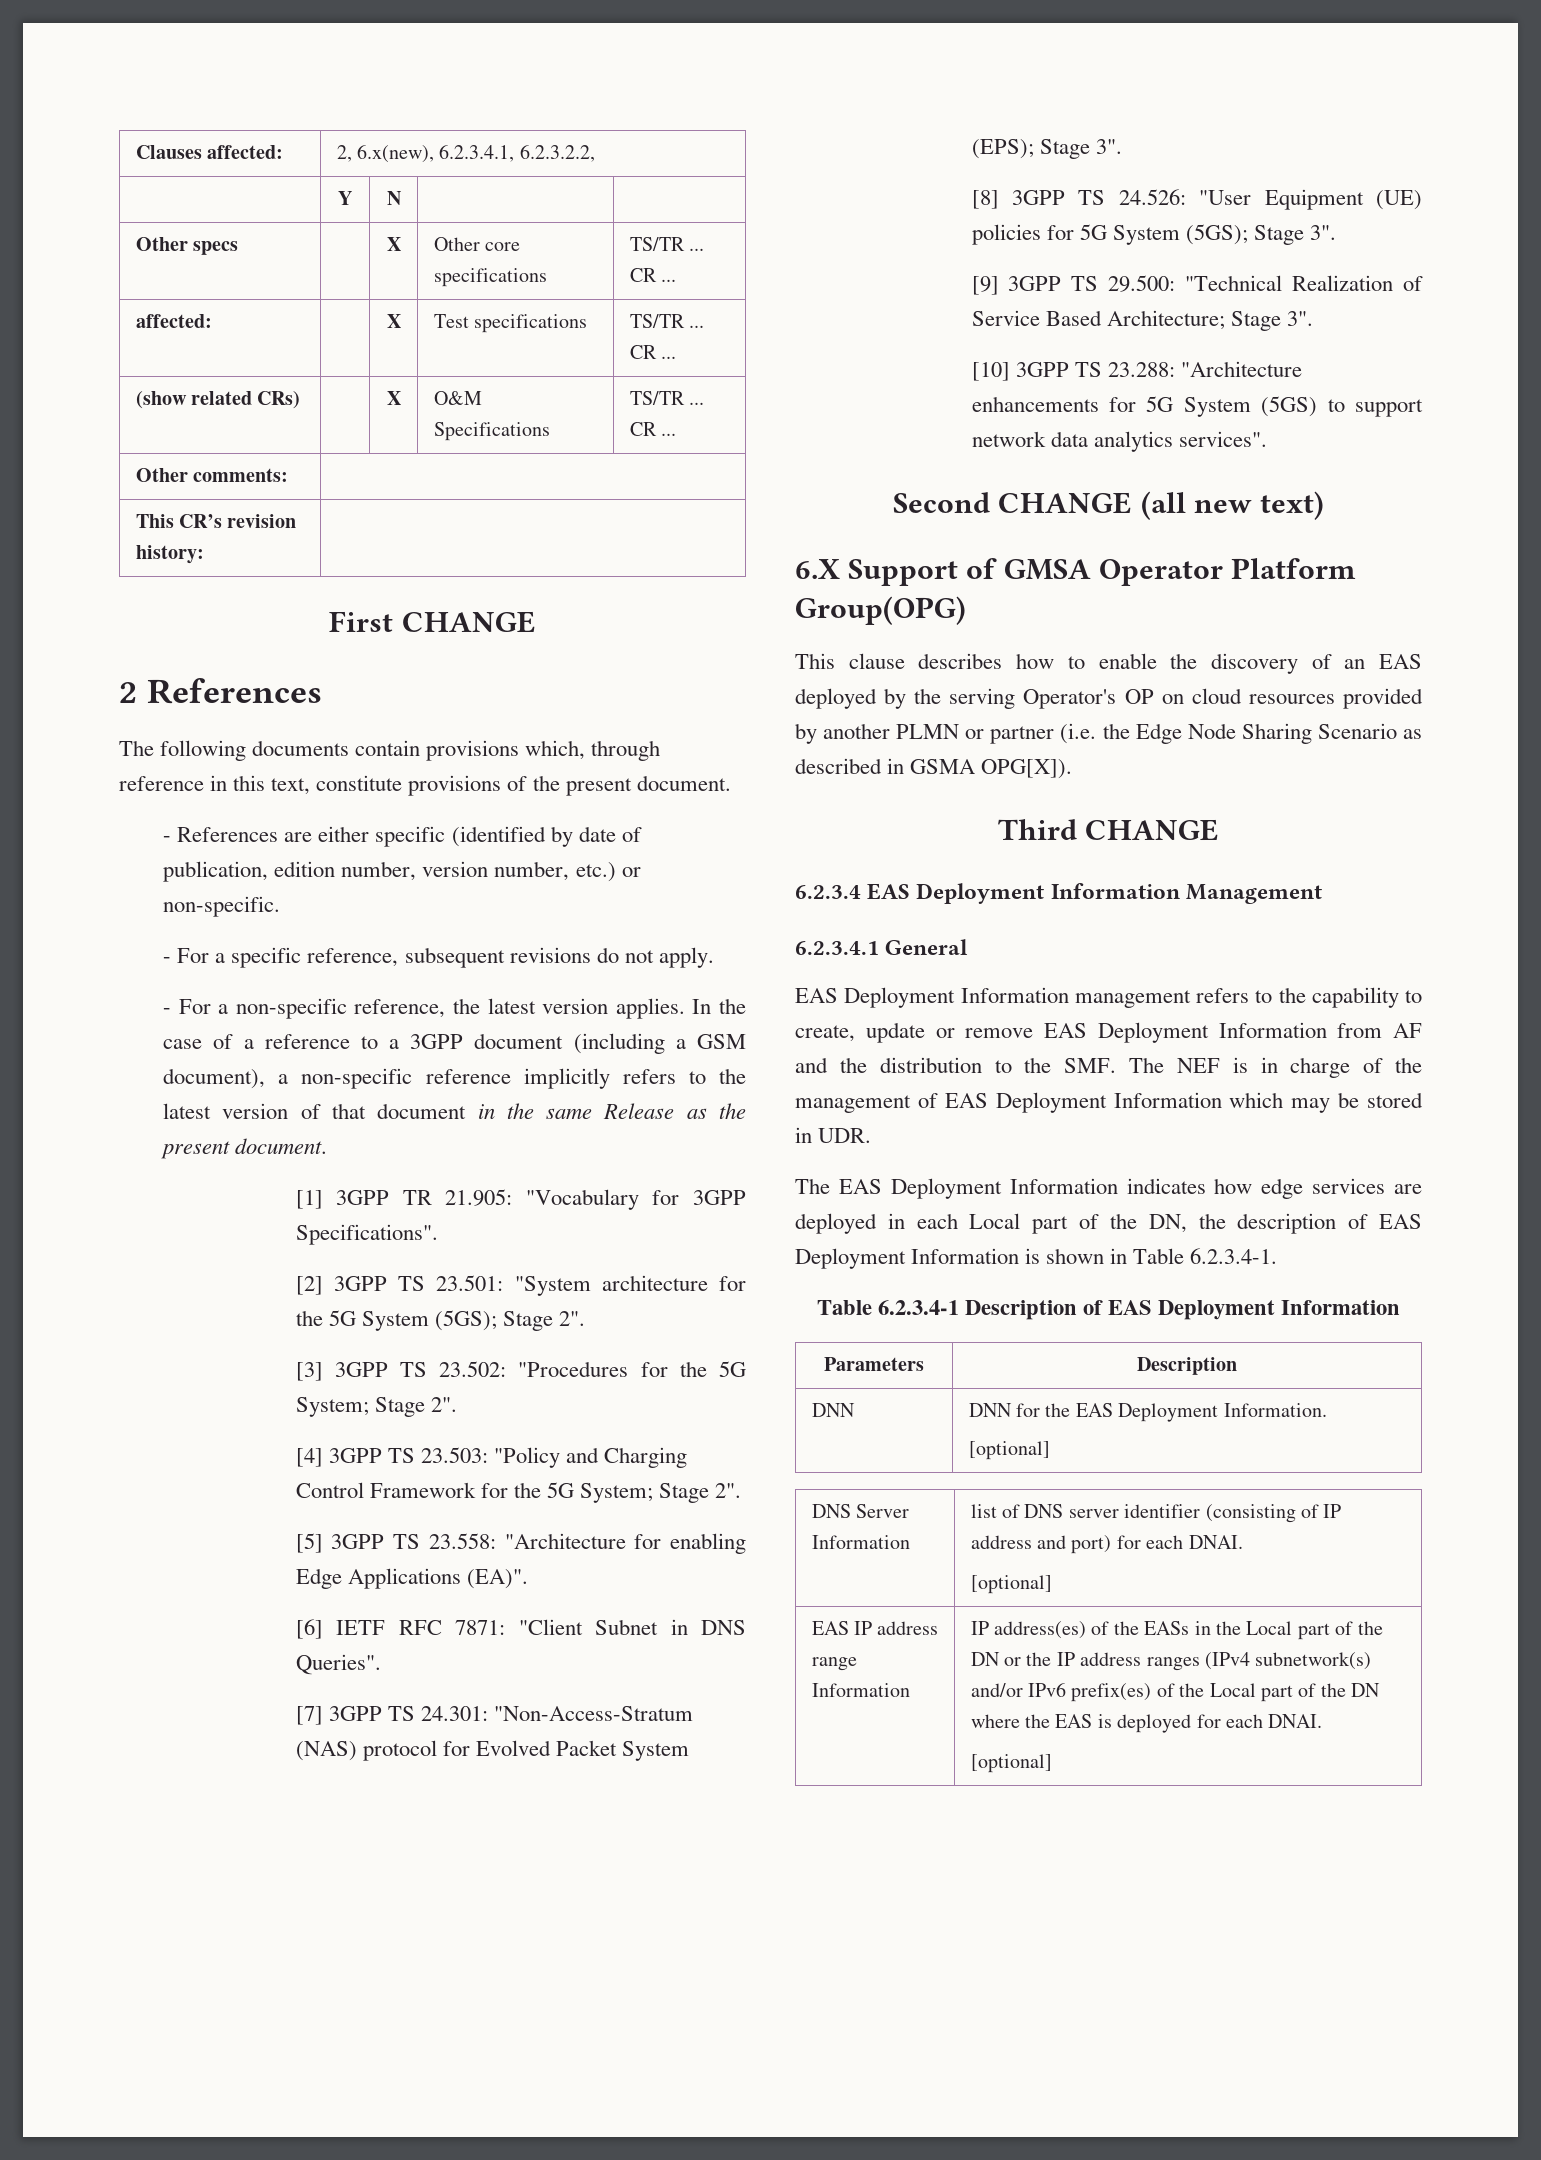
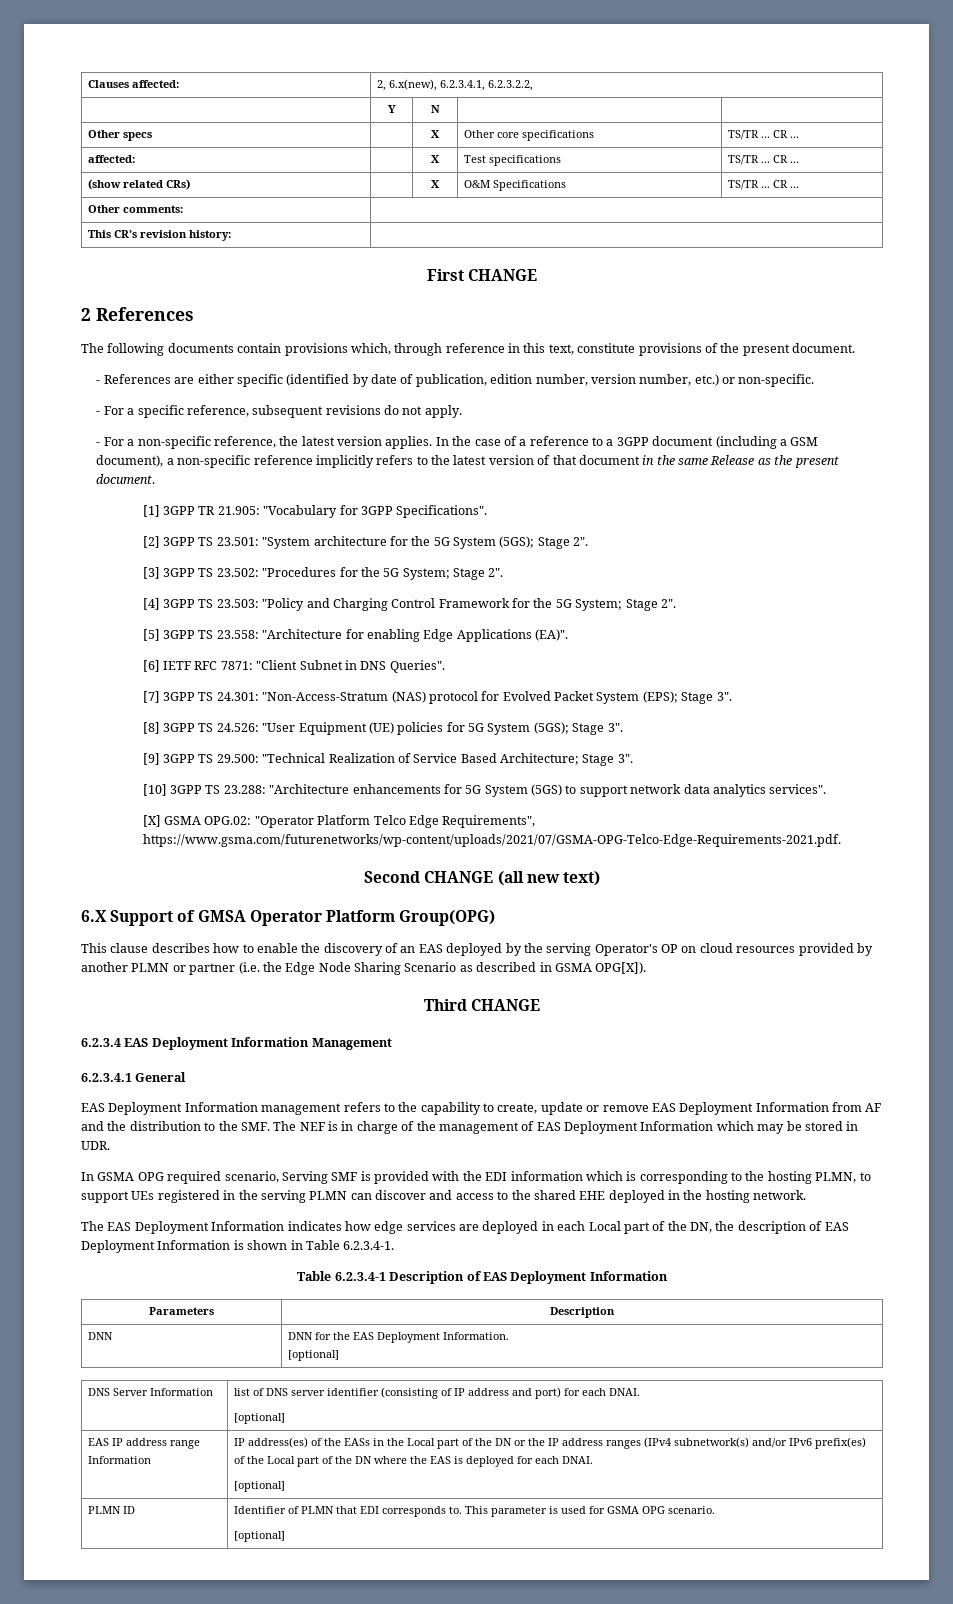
(1267, 439) none -> [142,815,536,828] [142,834,841,847] // [X] GSMA OPG.02: "Operator Platform Telco Edge Requirements", https://www.gsma.com/futurenetworks/wp-content/uploads/2021/07/GSMA-OPG-Telco-Edge-Requirements-2021.pdf.
(872, 1135) none -> [81,1171,871,1184] [81,1190,807,1203] // In GSMA OPG required scenario, Serving SMF is provided with the EDI information which is corresponding to the hosting PLMN, to support UEs registered in the serving PLMN can discover and access to the shared EHE deployed in the hosting network.
(1052, 1763) none -> [88,1506,136,1514] [234,1506,716,1517] [234,1531,286,1542] // PLMN ID | Identifier of PLMN that EDI corresponds to. This parameter is used for GSMA OPG scenario. // [optional]

